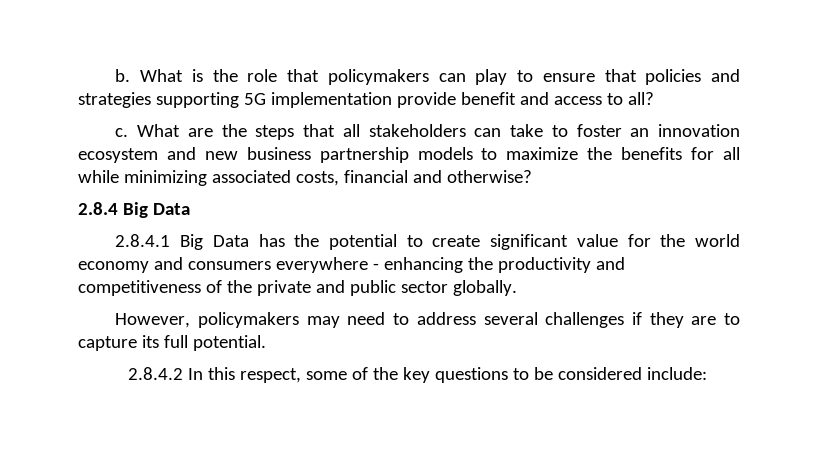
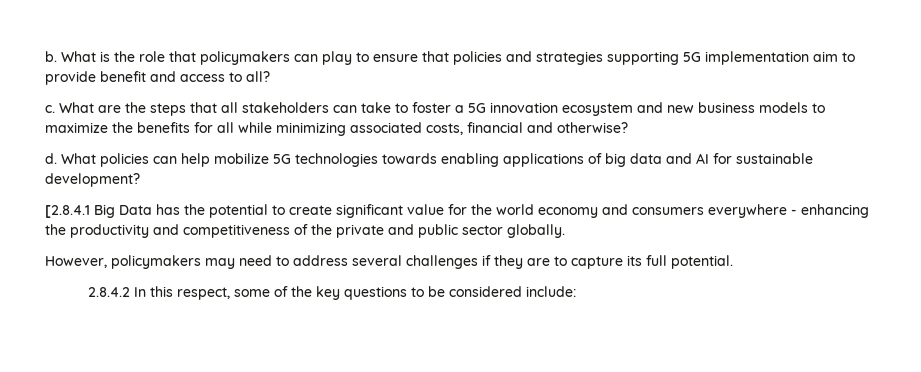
(392, 100) none -> [813,51,855,62] aim to
[630,128,650,137] an -> [455,103,486,113] a 5G
[319,147,409,163] partnership -> (755, 107) none
[78,202,190,218] [115,234,171,247] 2.8.4 Big Data // 2.8.4.1 -> [45,153,813,167] [45,173,140,187] [45,205,90,218] d. What policies can help mobilize 5G technologies towards enabling applications of big data and AI for sustainable development? // [2.8.4.1

